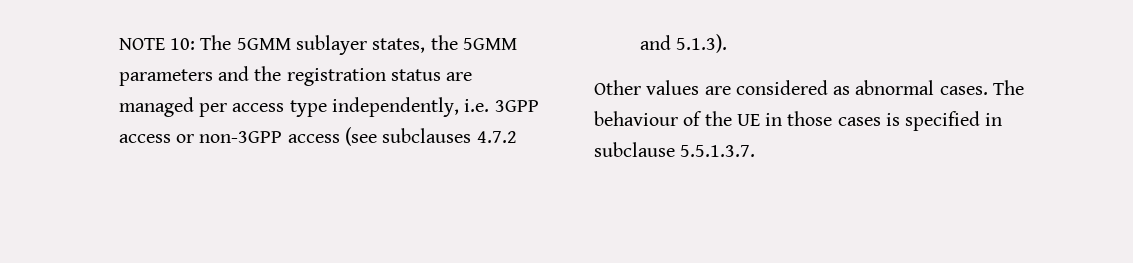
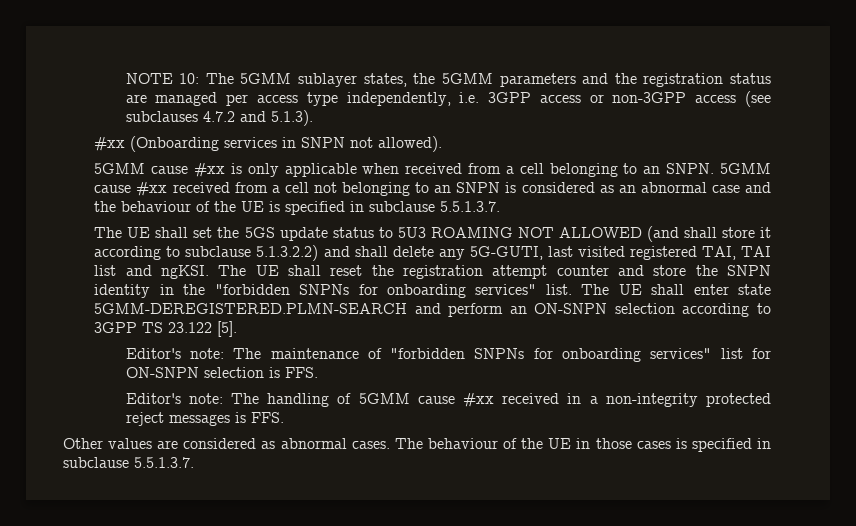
(728, 43) none -> [94,136,443,152] [94,163,771,177] [94,182,771,196] [94,201,501,215] [94,226,772,242] [94,245,772,261] [94,265,772,279] [94,284,772,298] [94,303,772,317] [94,321,238,337] [125,348,771,362] [125,367,318,378] [125,393,771,407] [125,412,284,426] // #xx (Onboarding services in SNPN not allowed). // 5GMM cause #xx is only applicable when received from a cell belonging to an SNPN. 5GMM cause #xx received from a cell not belonging to an SNPN is considered as an abnormal case and the behaviour of the UE is specified in subclause 5.5.1.3.7. // The UE shall set the 5GS update status to 5U3 ROAMING NOT ALLOWED (and shall store it according to subclause 5.1.3.2.2) and shall delete any 5G-GUTI, last visited registered TAI, TAI list and ngKSI. The UE shall reset the registration attempt counter and store the SNPN identity in the "forbidden SNPNs for onboarding services" list. The UE shall enter state 5GMM-DEREGISTERED.PLMN-SEARCH and perform an ON-SNPN selection according to 3GPP TS 23.122 [5]. // Editor's note: The maintenance of "forbidden SNPNs for onboarding services" list for ON-SNPN selection is FFS. // Editor's note: The handling of 5GMM cause #xx received in a non-integrity protected reject messages is FFS.

